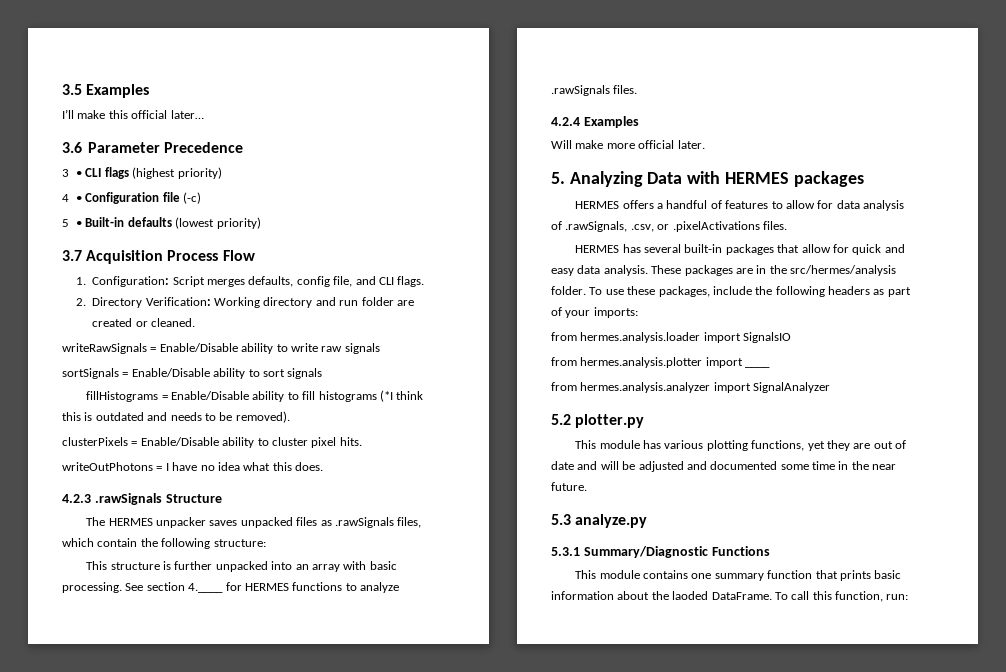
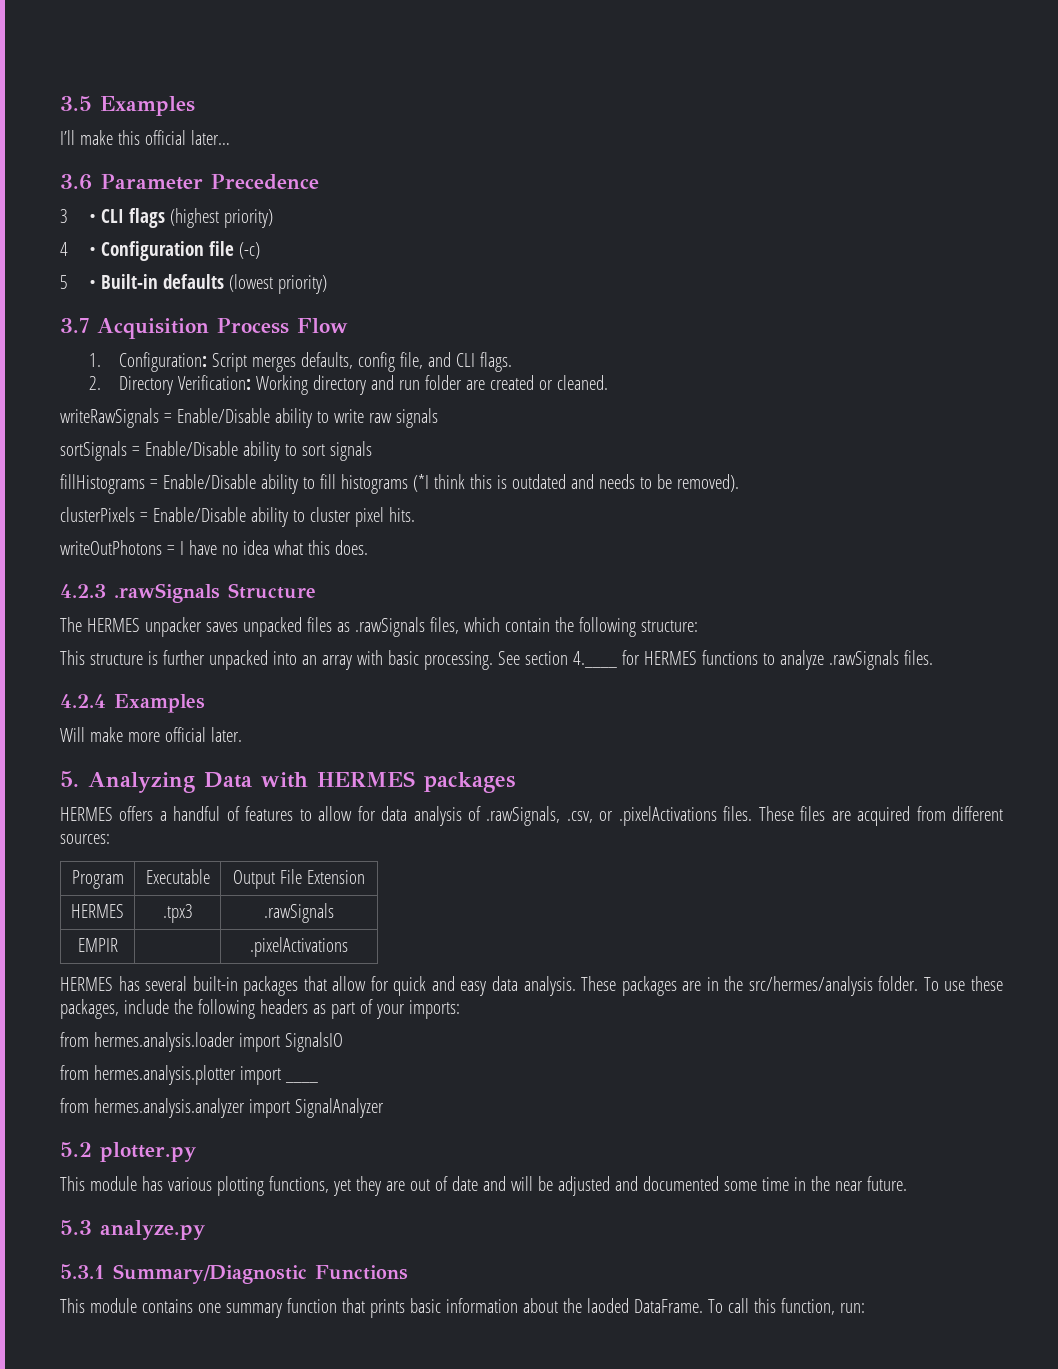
(787, 225) none -> [758,806,1003,826] [60,834,110,844] [71,870,124,889] [145,869,210,884] [233,869,365,889] [71,904,124,918] [162,904,193,923] [264,903,334,923] [77,938,118,952] [250,937,348,957] These files are acquired from different sources: // Program | Executable | Output File Extension // HERMES | .tpx3 | .rawSignals // EMPIR | | .pixelActivations

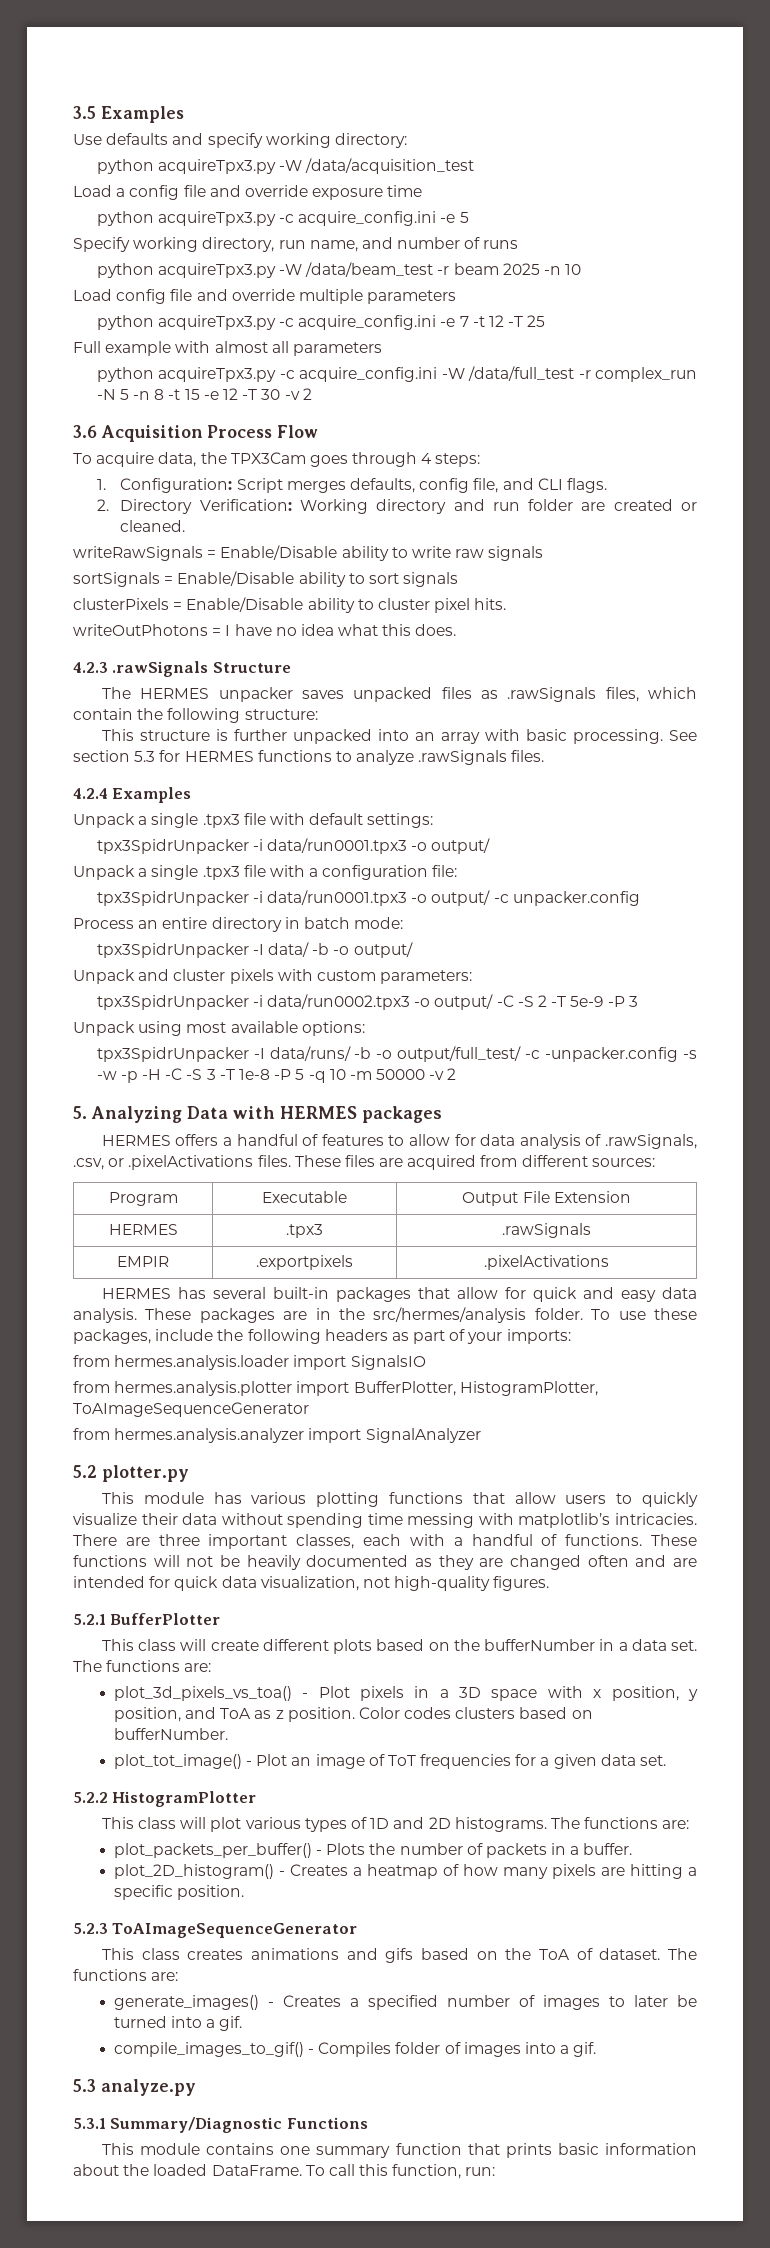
[60,130,230,145] [60,174,320,190] [60,208,274,228] [60,241,261,261] [60,274,328,294] [60,318,348,339] I’ll make this official later… // 3.6 Parameter Precedence // 3 • CLI flags (highest priority) // 4 • Configuration file (-c) // 5 • Built-in defaults (lowest priority) // 3.7 Acquisition Process Flow -> [73,133,407,148] [96,158,475,174] [73,185,423,200] [96,211,469,226] [73,237,519,252] [96,262,582,278] [73,289,457,304] [96,315,546,330] [73,341,382,356] [96,366,697,382] [96,388,312,400] [73,425,319,442] [73,452,481,467] Use defaults and specify working directory: // python acquireTpx3.py -W /data/acquisition_test // Load a config file and override exposure time // python acquireTpx3.py -c acquire_config.ini -e 5 // Specify working directory, run name, and number of runs // python acquireTpx3.py -W /data/beam_test -r beam 2025 -n 10 // Load config file and override multiple parameters // python acquireTpx3.py -c acquire_config.ini -e 7 -t 12 -T 25 // Full example with almost all parameters // python acquireTpx3.py -c acquire_config.ini -W /data/full_test -r complex_run -N 5 -n 8 -t 15 -e 12 -T 30 -v 2 // 3.6 Acquisition Process Flow // To acquire data, the TPX3Cam goes through 4 steps:
[60,474,739,494] // fillHistograms = Enable/Disable ability to fill histograms (*I think this is outdated and needs to be removed). -> (459, 579) none
[572,651,617,668] 4.____ -> [134,751,156,762] 5.3
[60,727,242,742] Will make more official later. -> [73,813,434,828] [96,838,491,854] [73,865,458,880] [96,890,640,906] [73,917,404,932] [96,942,413,958] [73,969,473,984] [96,994,638,1010] [73,1021,365,1036] [96,1046,697,1062] [96,1068,457,1083] Unpack a single .tpx3 file with default settings: // tpx3SpidrUnpacker -i data/run0001.tpx3 -o output/ // Unpack a single .tpx3 file with a configuration file: // tpx3SpidrUnpacker -i data/run0001.tpx3 -o output/ -c unpacker.config // Process an entire directory in batch mode: // tpx3SpidrUnpacker -I data/ -b -o output/ // Unpack and cluster pixels with custom parameters: // tpx3SpidrUnpacker -i data/run0002.tpx3 -o output/ -C -S 2 -T 5e-9 -P 3 // Unpack using most available options: // tpx3SpidrUnpacker -I data/runs/ -b -o output/full_test/ -c -unpacker.config -s -w -p -H -C -S 3 -T 1e-8 -P 5 -q 10 -m 50000 -v 2
(118, 945) none -> [256,1255,353,1270] .exportpixels
[284,1080,318,1083] ____ -> [353,1381,598,1396] [73,1402,309,1417] BufferPlotter, HistogramPlotter, ToAImageSequenceGenerator
[268,1176,907,1196] functions, yet they are out of date and will be adjusted and documented some time in the near future. -> [388,1492,698,1507] [73,1513,697,1528] [73,1534,697,1549] [73,1555,697,1570] [73,1576,550,1591] [73,1613,221,1625] [101,1639,697,1654] [73,1660,212,1672] [113,1686,699,1701] [113,1707,593,1722] [113,1728,228,1740] [113,1754,666,1769] [73,1791,257,1807] [101,1817,690,1832] [113,1843,633,1858] [113,1864,698,1879] [113,1885,244,1900] [73,1923,358,1938] [101,1948,697,1963] [73,1969,179,1981] [113,1995,697,2010] [113,2016,243,2031] [113,2042,597,2057] functions that allow users to quickly visualize their data without spending time messing with matplotlib’s intricacies. There are three important classes, each with a handful of functions. These functions will not be heavily documented as they are changed often and are intended for quick data visualization, not high-quality figures. // 5.2.1 BufferPlotter // This class will create different plots based on the bufferNumber in a data set. The functions are: // plot_3d_pixels_vs_toa() - Plot pixels in a 3D space with x position, y position, and ToA as z position. Color codes clusters based on bufferNumber. // plot_tot_image() - Plot an image of ToT frequencies for a given data set. // 5.2.2 HistogramPlotter // This class will plot various types of 1D and 2D histograms. The functions are: // plot_packets_per_buffer() - Plots the number of packets in a buffer. // plot_2D_histogram() - Creates a heatmap of how many pixels are hitting a specific position. // 5.2.3 ToAImageSequenceGenerator // This class creates animations and gifs based on the ToA of dataset. The functions are: // generate_images() - Creates a specified number of images to later be turned into a gif. // compile_images_to_gif() - Compiles folder of images into a gif.
[586,1298,629,1313] laoded -> [153,2164,208,2176] loaded

